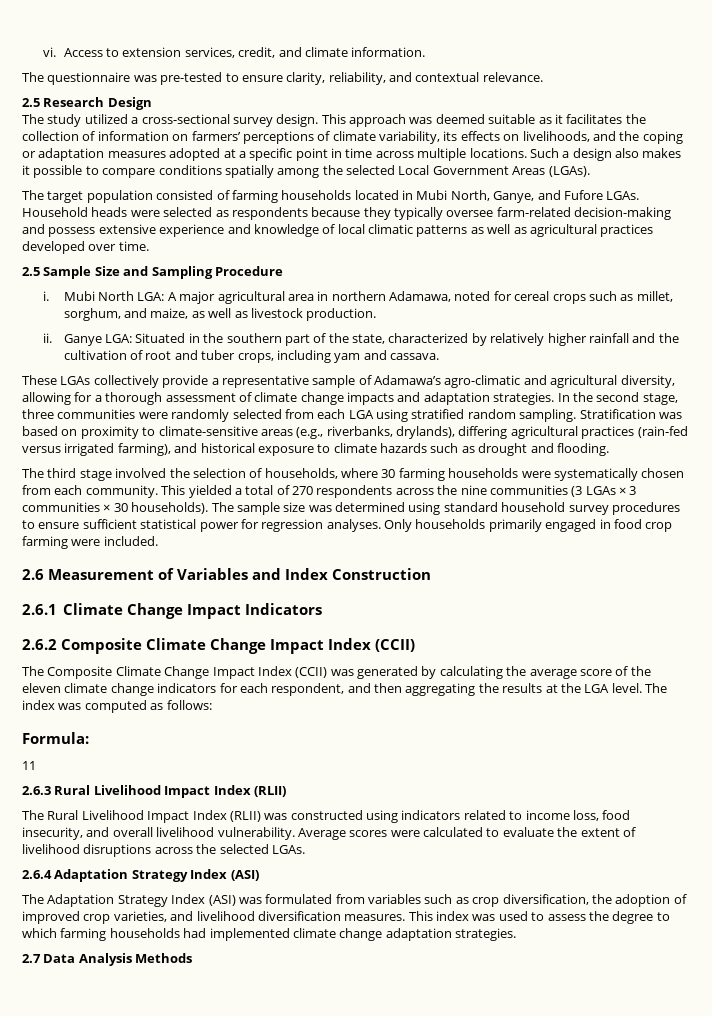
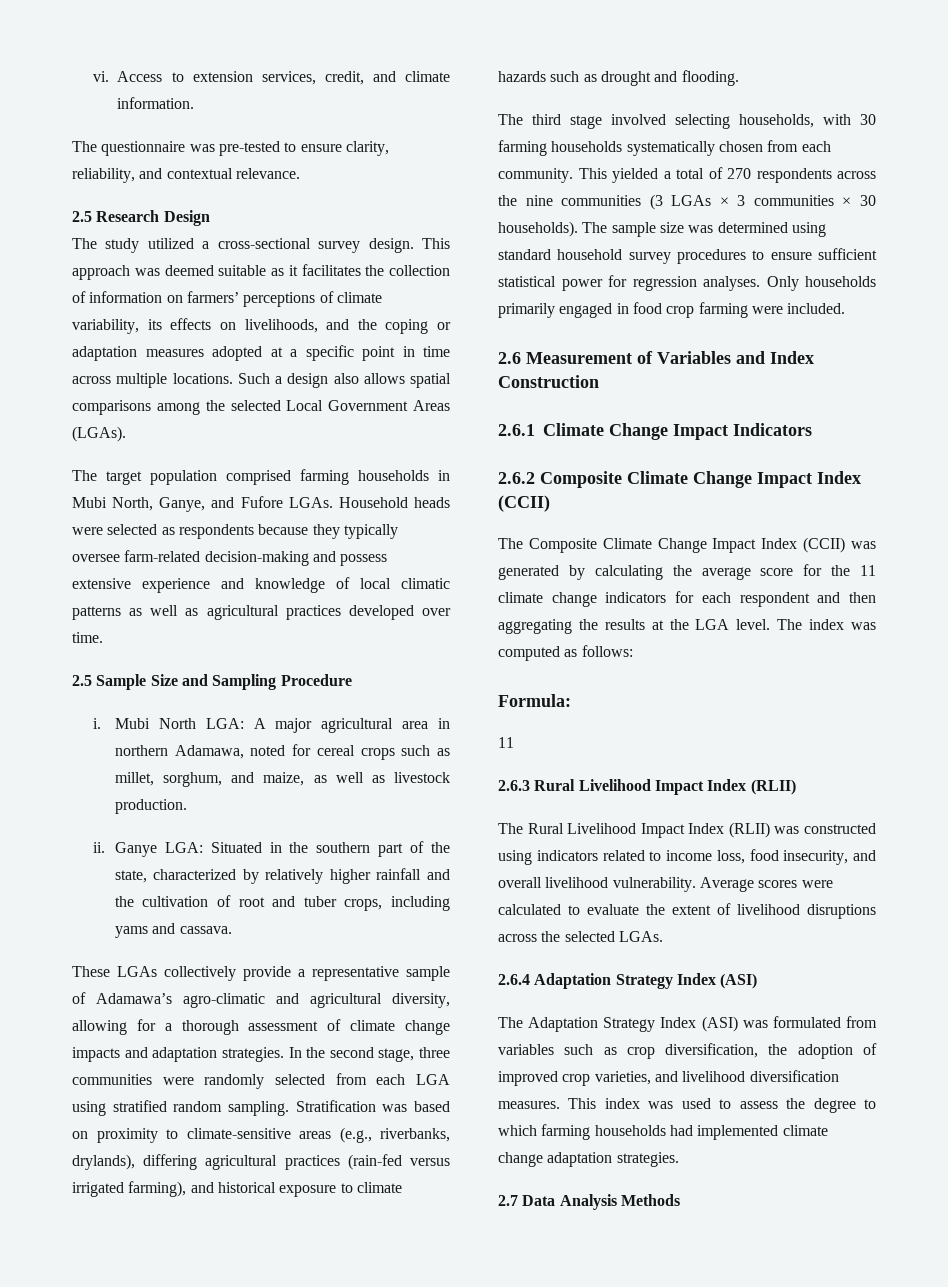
[642,148,682,158] [22,165,274,178] makes it possible to compare conditions spatially -> [363,373,451,388] [72,400,151,415] allows spatial comparisons
[156,190,399,203] consisted of farming households located -> [226,469,429,485] comprised farming households
[334,353,361,363] yam -> [114,926,148,938] yams
[169,468,378,479] the selection of households, where -> [675,114,851,129] selecting households, with
[521,471,551,478] were -> (623, 146) none
[615,666,651,676] [22,683,61,693] of the eleven -> [803,564,876,576] for the 11
[271,683,345,696] respondent, -> [739,592,810,607] respondent

